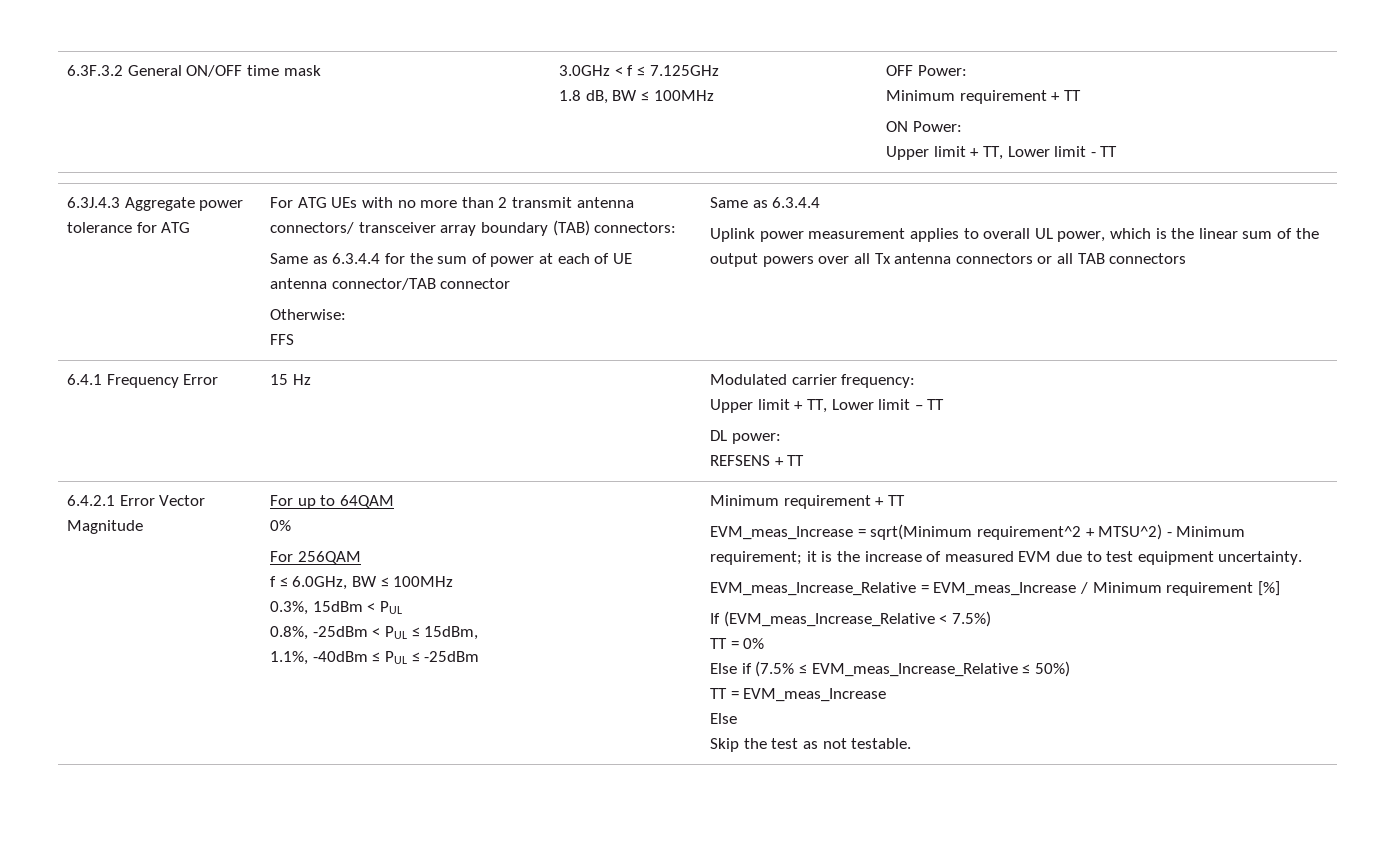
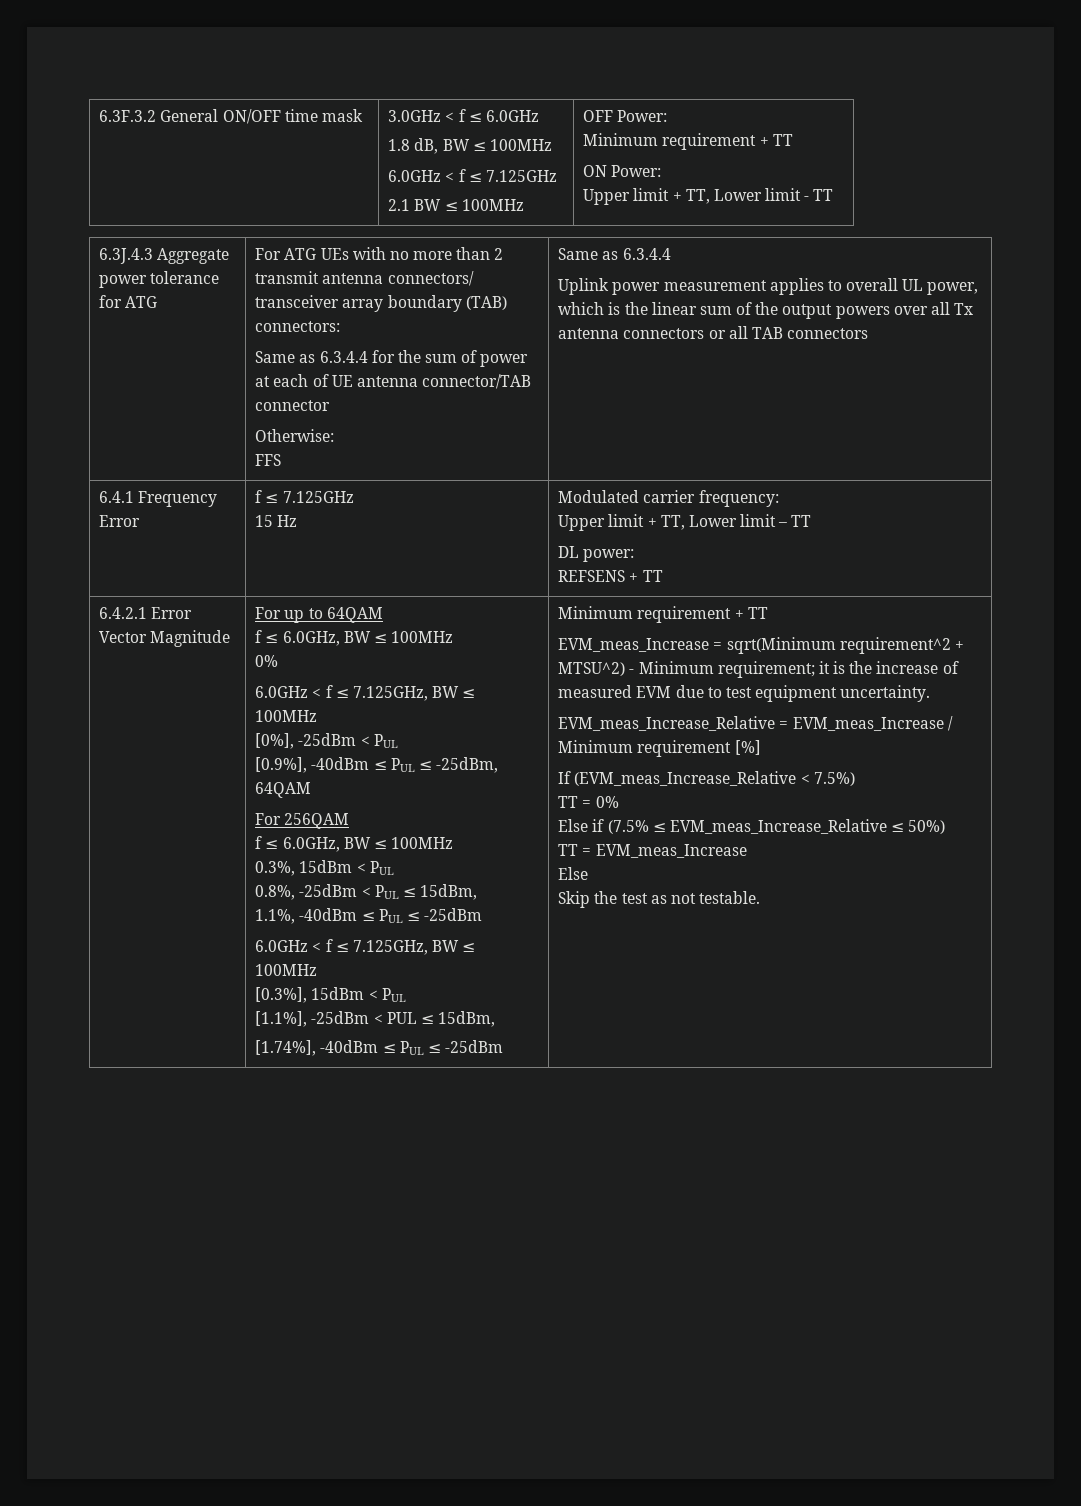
[649,65,719,76] 7.125GHz -> [485,110,539,122] 6.0GHz
(714, 95) none -> [388,169,557,182] [388,199,524,211] // 6.0GHz < f ≤ 7.125GHz // 2.1 BW ≤ 100MHz
(219, 379) none -> [255,490,354,503] f ≤ 7.125GHz //
[270,520,292,531] 0% -> [255,630,454,646] [255,655,279,667] [255,685,476,701] [255,710,318,722] [255,733,398,749] [255,757,499,773] [255,782,312,798] f ≤ 6.0GHz, BW ≤ 100MHz // 0% // 6.0GHz < f ≤ 7.125GHz, BW ≤ 100MHz // [0%], -25dBm < PUL // [0.9%], -40dBm ≤ PUL ≤ -25dBm, 64QAM
(480, 656) none -> [255,939,476,955] [255,964,318,976] [255,987,406,1003] [255,1011,496,1027] [255,1040,504,1056] // 6.0GHz < f ≤ 7.125GHz, BW ≤ 100MHz // [0.3%], 15dBm < PUL // [1.1%], -25dBm < PUL ≤ 15dBm, // [1.74%], -40dBm ≤ PUL ≤ -25dBm

